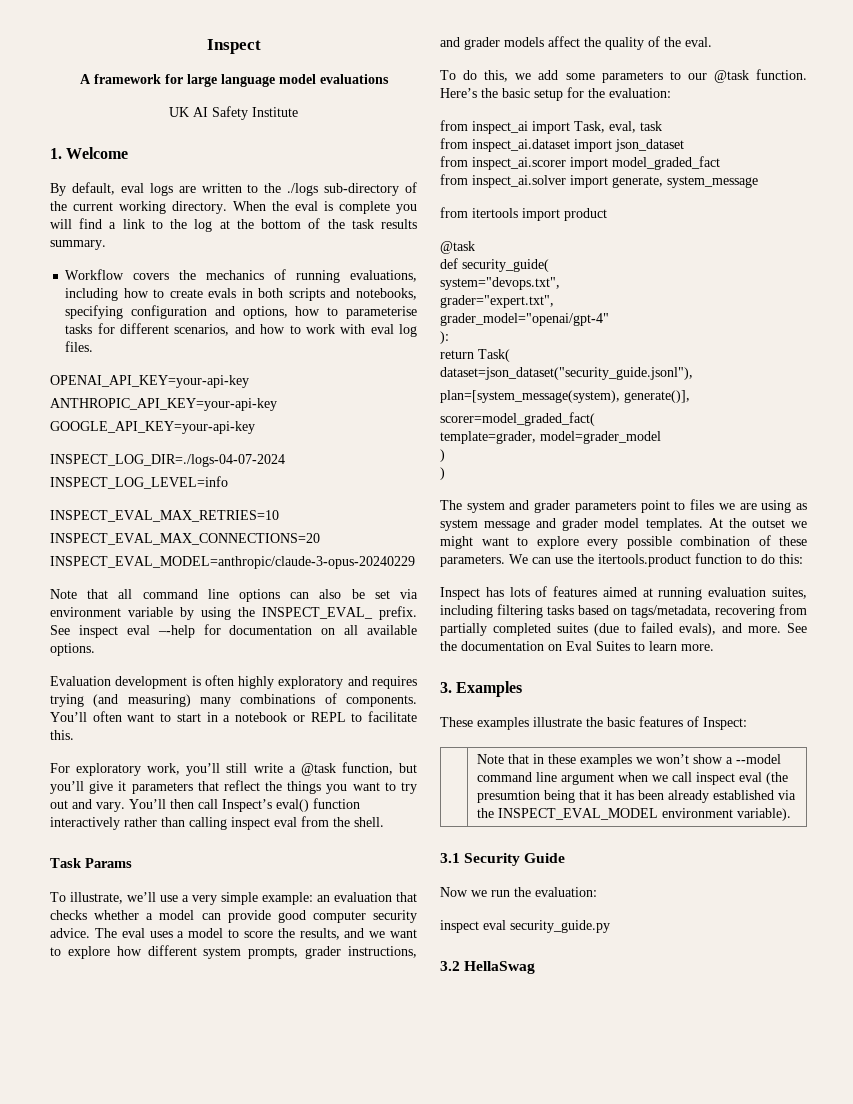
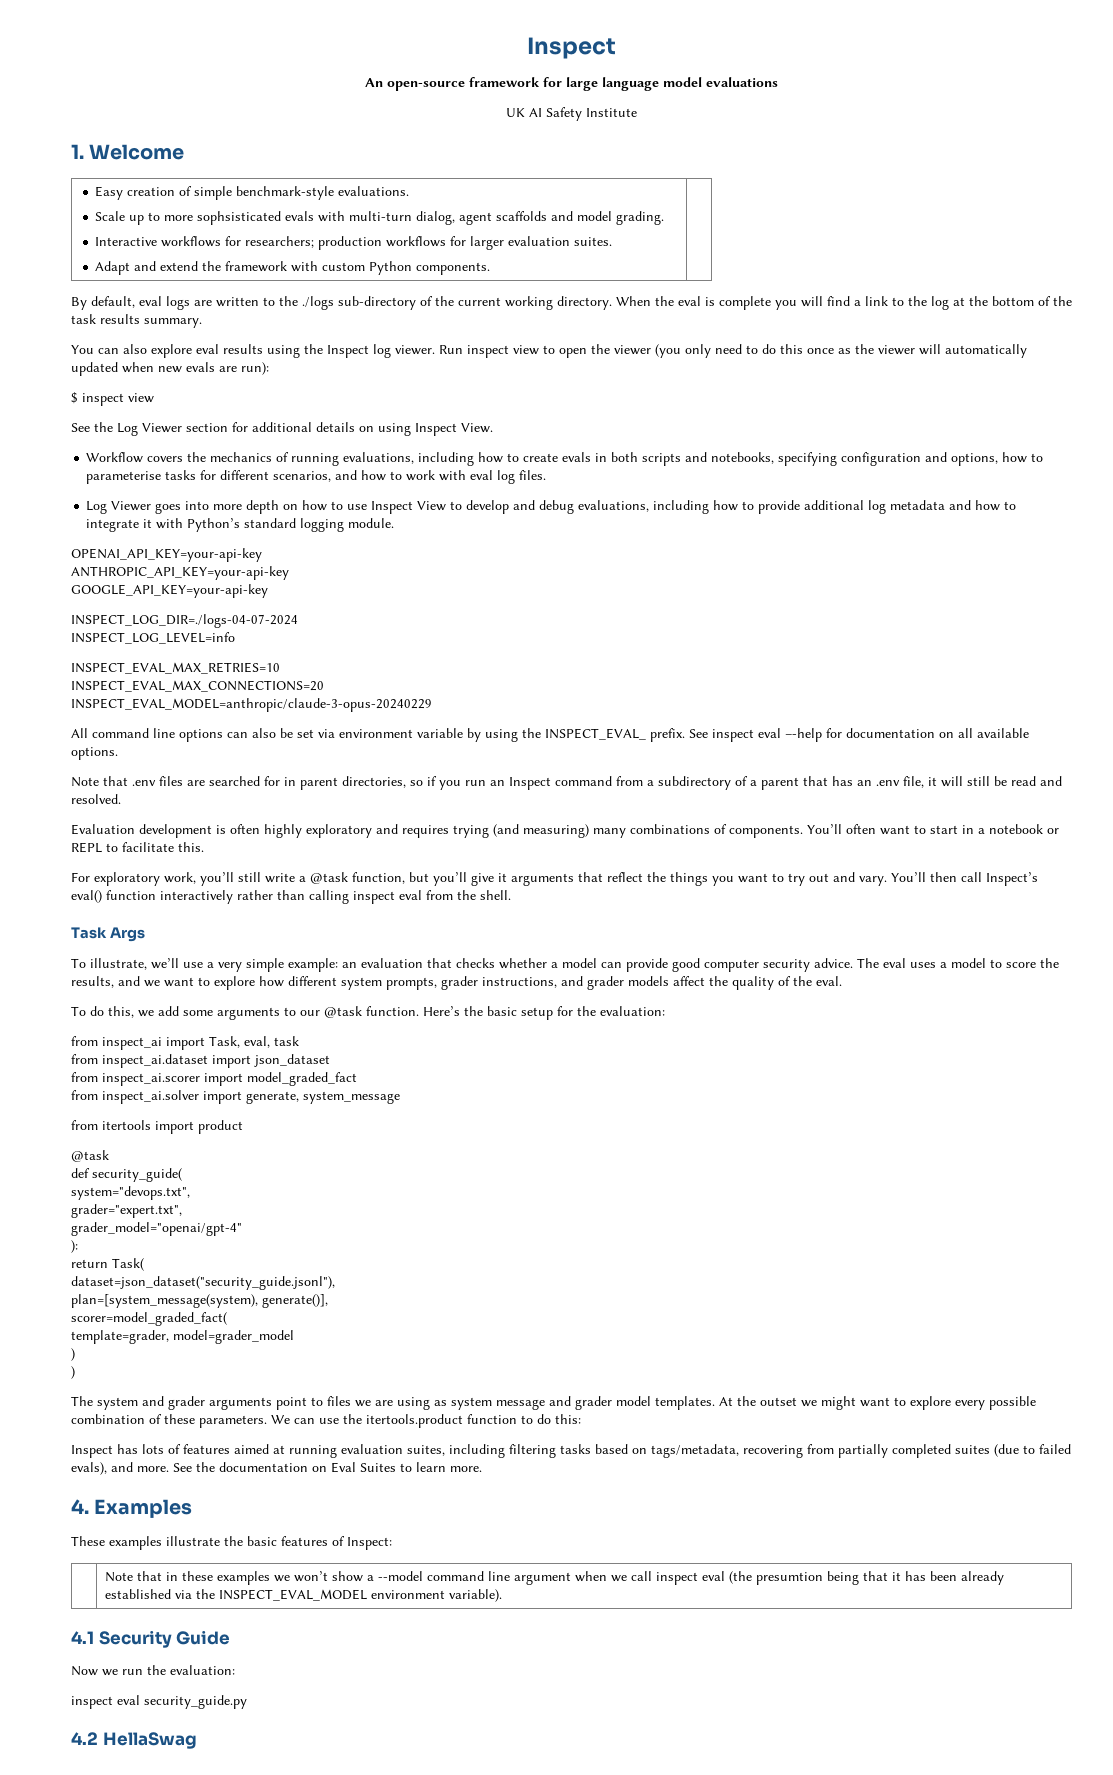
[79,74,91,84] A -> [365,78,465,91] An open-source
(129, 153) none -> [95,186,410,200] [95,211,665,225] [95,236,613,250] [95,261,491,275] // Easy creation of simple benchmark-style evaluations. // Scale up to more sophsisticated evals with multi-turn dialog, agent scaffolds and model grading. // Interactive workflows for researchers; production workflows for larger evaluation suites. // Adapt and extend the framework with custom Python components. |
(106, 245) none -> [71,344,1027,358] [71,362,269,376] [71,392,154,406] [71,422,493,436] // You can also explore eval results using the Inspect log viewer. Run inspect view to open the viewer (you only need to do this once as the viewer will automatically updated when new evals are run): // $ inspect view // See the Log Viewer section for additional details on using Inspect View.
(94, 346) none -> [86,500,1017,514] [86,518,395,532] // Log Viewer goes into more depth on how to use Inspect View to develop and debug evaluations, including how to provide additional log metadata and how to integrate it with Python’s standard logging module.
[50,589,133,599] Note that all -> [71,728,88,738] All
(95, 649) none -> [71,776,1062,790] [71,794,121,804] // Note that .env files are searched for in parent directories, so if you run an Inspect command from a subdirectory of a parent that has an .env file, it will still be read and resolved.
[131,782,193,794] parameters -> [511,873,574,886] arguments
[85,858,132,868] Params -> [109,927,145,942] Args
[601,71,663,83] parameters -> [217,1007,280,1020] arguments
[574,501,636,513] parameters -> [209,1397,272,1410] arguments
[440,682,452,693] 3. -> [71,1499,89,1514] 4.
[440,853,460,863] 3.1 -> [71,1631,94,1644] 4.1
[440,961,460,971] 3.2 -> [71,1732,98,1745] 4.2

